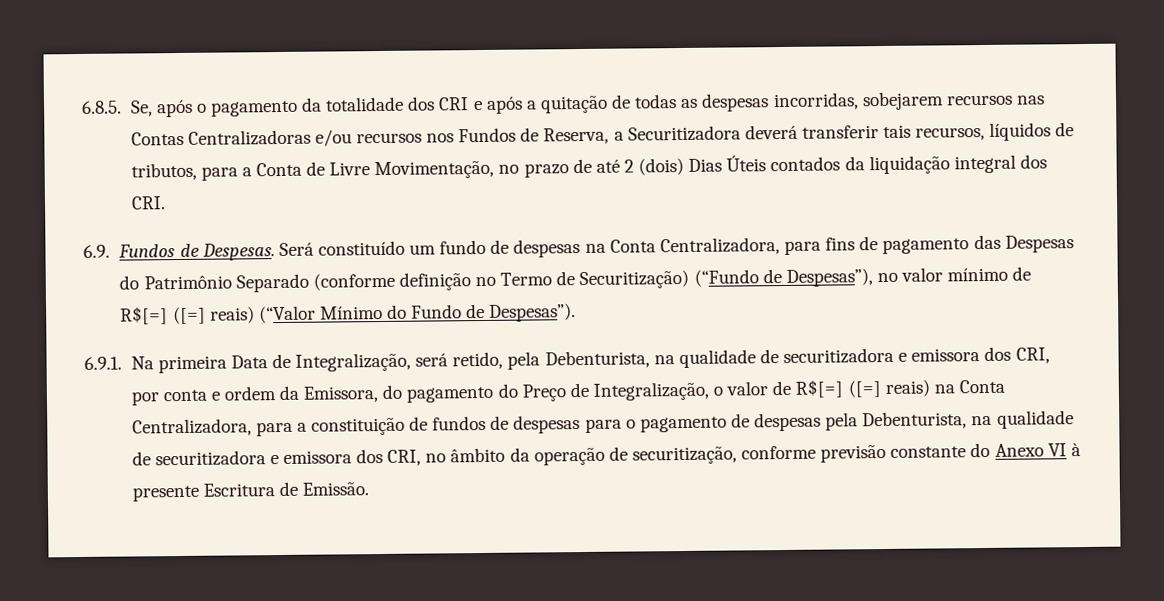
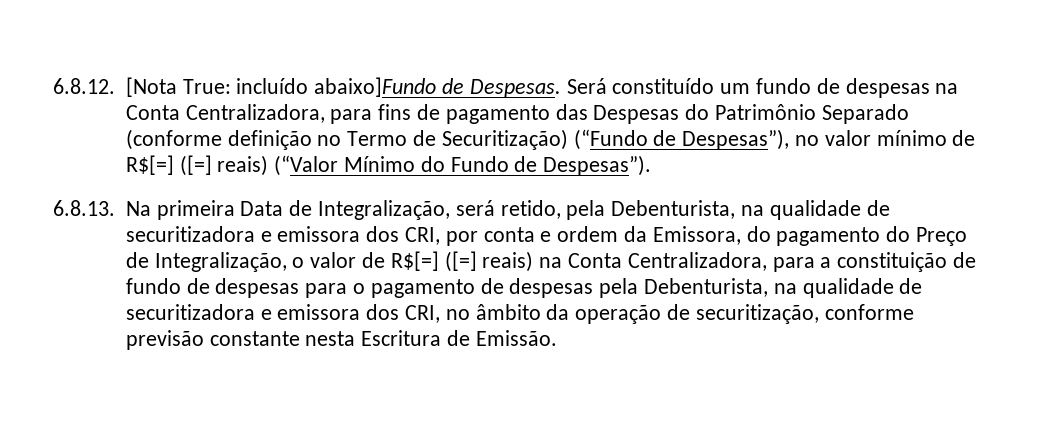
[81,91,1045,118] [130,122,1075,147] [130,154,1047,181] [130,196,166,210] [83,244,176,258] 6.8.5. Se, após o pagamento da totalidade dos CRI e após a quitação de todas as despesas incorridas, sobejarem recursos nas Contas Centralizadoras e/ou recursos nos Fundos de Reserva, a Securitizadora deverá transferir tais recursos, líquidos de tributos, para a Conta de Livre Movimentação, no prazo de até 2 (dois) Dias Úteis contados da liquidação integral dos CRI. // 6.9. Fundos -> [53,77,437,97] 6.8.12. [Nota True: incluído abaixo]Fundo
[84,356,122,370] 6.9.1. -> [53,200,115,216] 6.8.13.
[432,415,487,431] fundos -> [125,278,181,294] fundo
[970,442,1081,458] [131,485,199,502] do Anexo VI à presente -> [305,331,356,346] nesta

